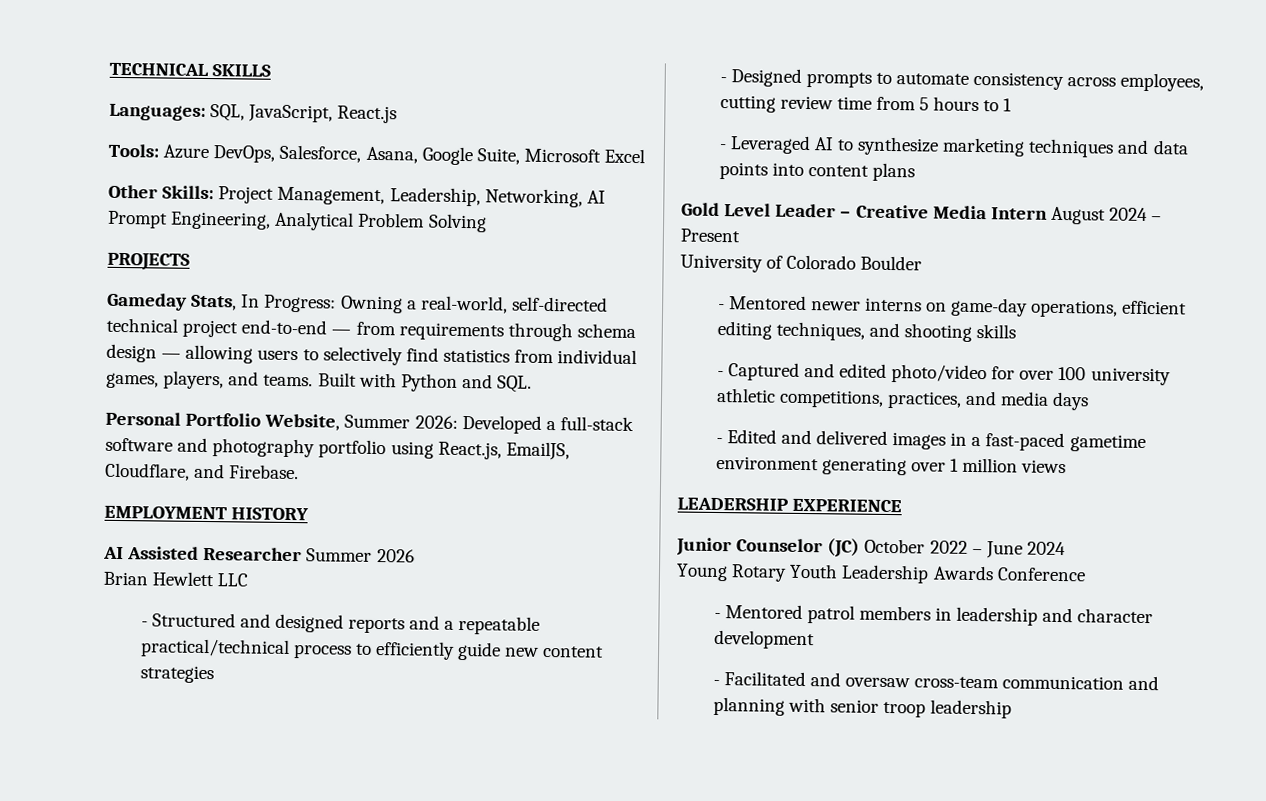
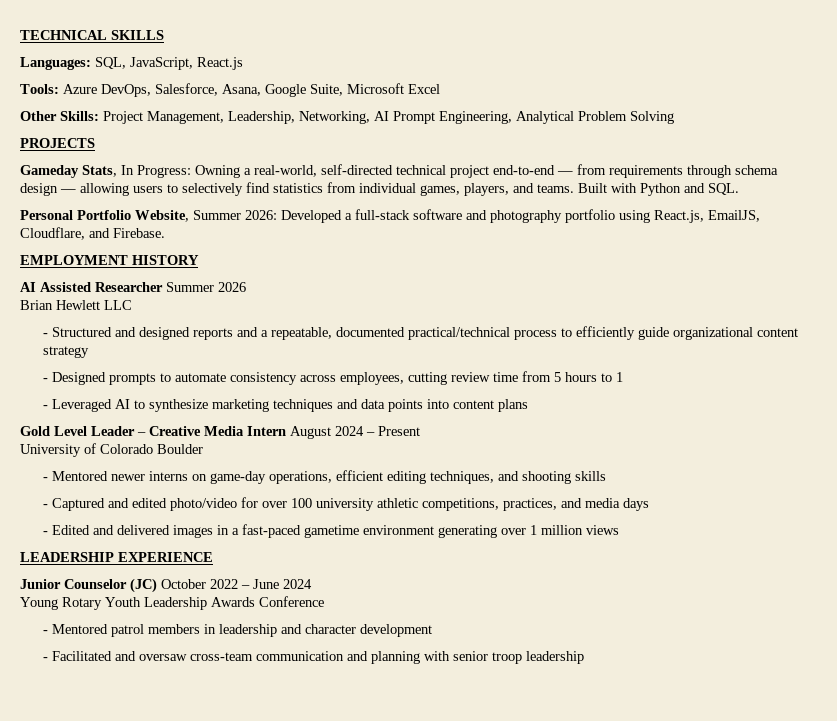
[458,615,541,635] repeatable -> [271,327,406,340] repeatable, documented
[504,645,605,658] [139,665,214,684] new content strategies -> [673,327,799,340] [43,346,90,358] organizational content strategy

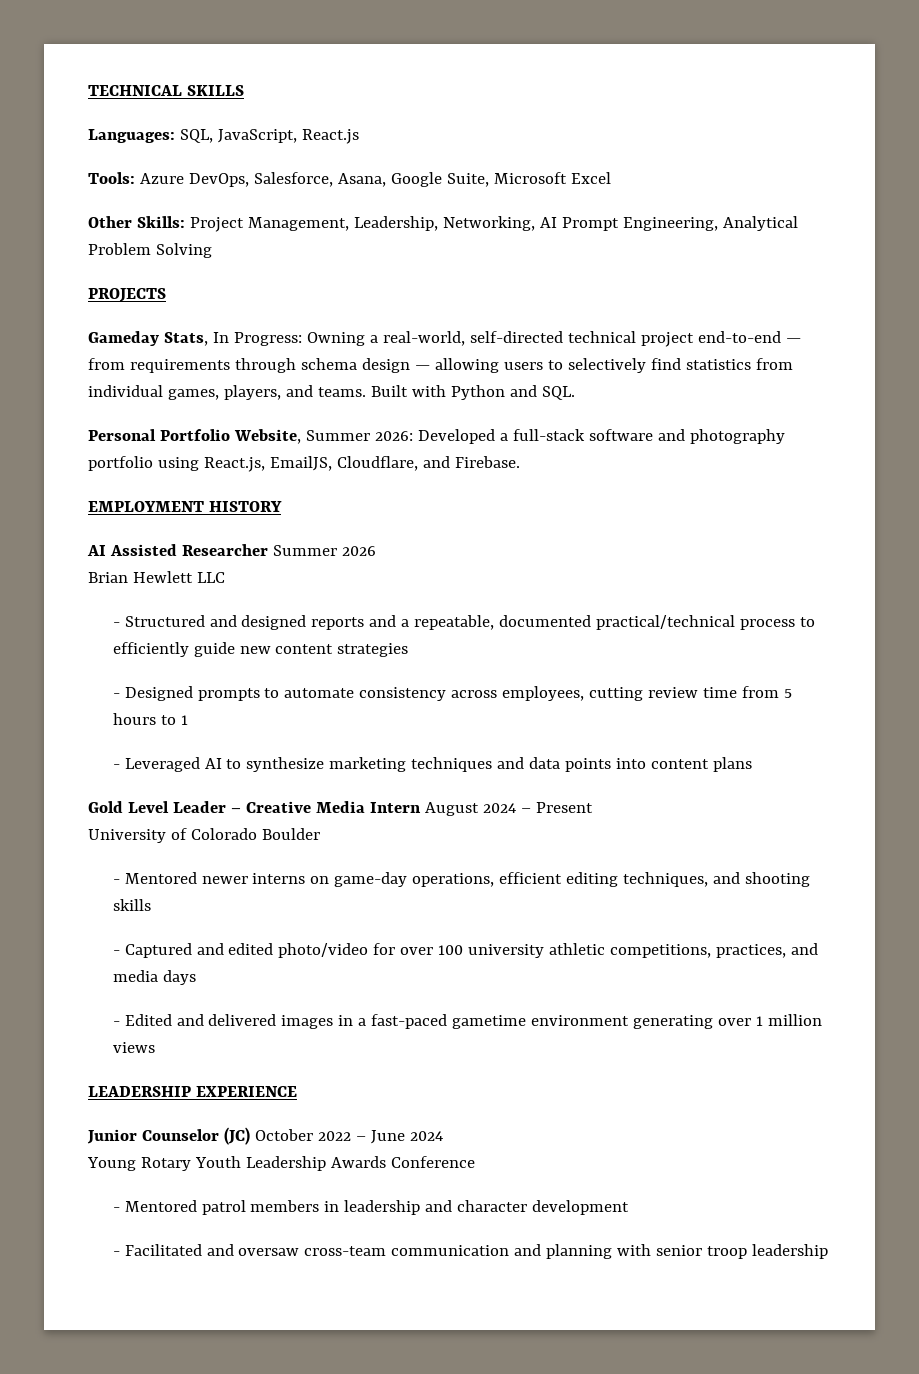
[673,327,799,340] [43,346,90,358] organizational content strategy -> [239,643,409,657] new content strategies

